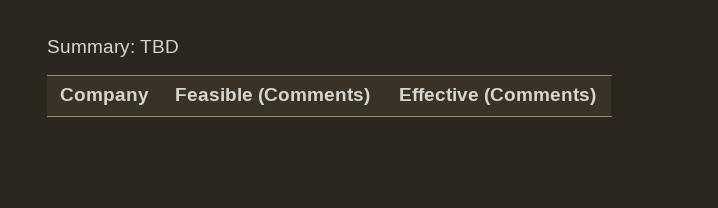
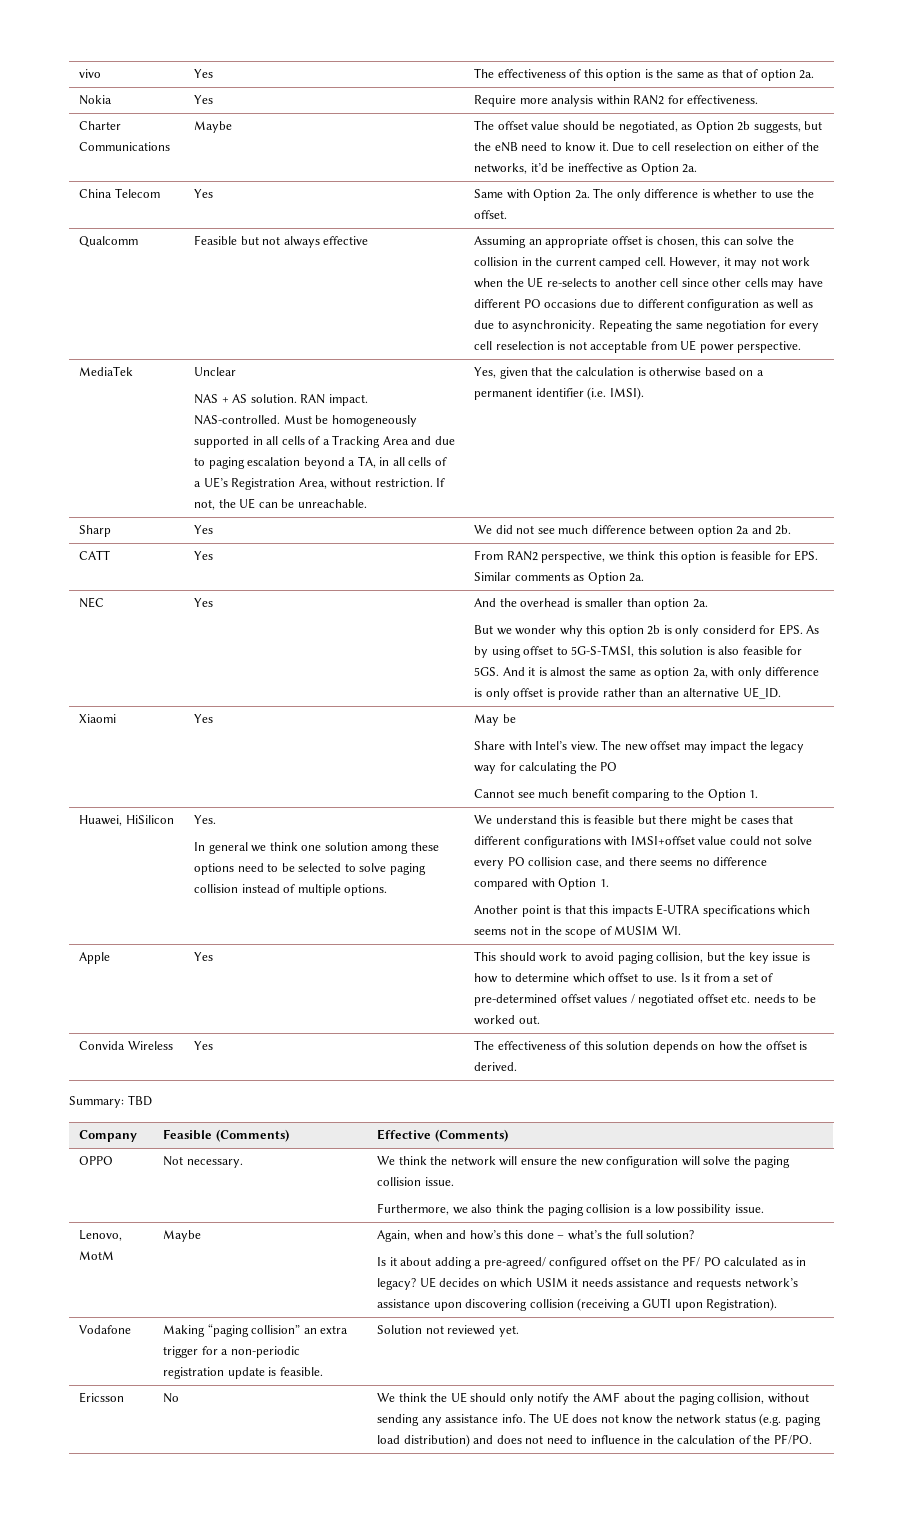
(47, 48) none -> [79,69,102,78] [194,69,214,78] [474,68,815,81] [79,95,113,105] [194,95,214,104] [474,95,759,107] [79,121,122,130] [79,142,171,151] [194,121,233,133] [474,120,823,133] [474,142,819,152] [474,163,698,175] [79,188,160,198] [194,189,214,198] [474,188,814,201] [474,210,508,219] [79,236,139,247] [194,235,369,248] [474,236,794,248] [474,257,811,269] [474,277,823,290] [474,299,813,311] [474,320,820,332] [474,340,802,353] [79,366,134,376] [194,367,237,376] [194,394,368,406] [194,415,417,427] [194,435,455,448] [194,456,447,469] [194,477,446,490] [194,498,367,510] [474,367,764,379] [474,387,644,400] [79,525,112,537] [194,525,214,534] [474,525,792,537] [79,550,111,560] [194,551,214,560] [474,550,819,563] [474,572,645,584] [79,597,105,608] [194,598,214,607] [474,598,708,610] [474,624,820,637] [474,645,803,658] [474,667,820,679] [474,687,781,700] [79,714,117,723] [194,714,214,723] [474,714,516,726] [474,740,805,753] [474,762,618,774] [474,789,759,801] [79,815,174,826] [194,815,217,824] [194,842,439,854] [194,863,426,875] [194,884,388,896] [474,815,794,827] [474,836,812,848] [474,857,768,869] [474,878,609,890] [474,904,811,917] [474,926,681,938] [79,952,111,964] [194,952,214,961] [474,951,810,964] [474,973,774,983] [474,994,816,1006] [474,1015,540,1025] [79,1041,173,1050] [194,1041,214,1050] [474,1040,808,1053] [474,1062,518,1071] vivo | Yes | The effectiveness of this option is the same as that of option 2a. // Nokia | Yes | Require more analysis within RAN2 for effectiveness. // Charter Communications | Maybe | The offset value should be negotiated, as Option 2b suggests, but the eNB need to know it. Due to cell reselection on either of the networks, it’d be ineffective as Option 2a. // China Telecom | Yes | Same with Option 2a. The only difference is whether to use the offset. // Qualcomm | Feasible but not always effective | Assuming an appropriate offset is chosen, this can solve the collision in the current camped cell. However, it may not work when the UE re-selects to another cell since other cells may have different PO occasions due to different configuration as well as due to asynchronicity. Repeating the same negotiation for every cell reselection is not acceptable from UE power perspective. // MediaTek | Unclear // NAS + AS solution. RAN impact. NAS-controlled. Must be homogeneously supported in all cells of a Tracking Area and due to paging escalation beyond a TA, in all cells of a UE’s Registration Area, without restriction. If not, the UE can be unreachable. | Yes, given that the calculation is otherwise based on a permanent identifier (i.e. IMSI). // Sharp | Yes | We did not see much difference between option 2a and 2b. // CATT | Yes | From RAN2 perspective, we think this option is feasible for EPS. Similar comments as Option 2a. // NEC | Yes | And the overhead is smaller than option 2a. // But we wonder why this option 2b is only considerd for EPS. As by using offset to 5G-S-TMSI, this solution is also feasible for 5GS. And it is almost the same as option 2a, with only difference is only offset is provide rather than an alternative UE_ID. // Xiaomi | Yes | May be // Share with Intel’s view. The new offset may impact the legacy way for calculating the PO // Cannot see much benefit comparing to the Option 1. // Huawei, HiSilicon | Yes. // In general we think one solution among these options need to be selected to solve paging collision instead of multiple options. | We understand this is feasible but there might be cases that different configurations with IMSI+offset value could not solve every PO collision case, and there seems no difference compared with Option 1. // Another point is that this impacts E-UTRA specifications which seems not in the scope of MUSIM WI. // Apple | Yes | This should work to avoid paging collision, but the key issue is how to determine which offset to use. Is it from a set of pre-determined offset values / negotiated offset etc. needs to be worked out. // Convida Wireless | Yes | The effectiveness of this solution depends on how the offset is derived. //
(597, 96) none -> [79,1156,114,1165] [163,1156,243,1168] [377,1156,791,1168] [377,1177,454,1186] [377,1203,764,1216] [79,1230,123,1241] [79,1251,115,1260] [163,1230,202,1242] [377,1230,695,1242] [377,1256,807,1269] [377,1277,798,1290] [377,1298,778,1311] [79,1325,132,1334] [163,1324,349,1337] [163,1346,300,1358] [163,1367,323,1379] [377,1325,519,1337] [79,1392,125,1403] [163,1393,180,1403] [377,1392,809,1405] [377,1413,821,1426] [377,1434,812,1447] // OPPO | Not necessary. | We think the network will ensure the new configuration will solve the paging collision issue. // Furthermore, we also think the paging collision is a low possibility issue. // Lenovo, MotM | Maybe | Again, when and how’s this done – what’s the full solution? // Is it about adding a pre-agreed/ configured offset on the PF/ PO calculated as in legacy? UE decides on which USIM it needs assistance and requests network’s assistance upon discovering collision (receiving a GUTI upon Registration). // Vodafone | Making “paging collision” an extra trigger for a non-periodic registration update is feasible. | Solution not reviewed yet. // Ericsson | No | We think the UE should only notify the AMF about the paging collision, without sending any assistance info. The UE does not know the network status (e.g. paging load distribution) and does not need to influence in the calculation of the PF/PO.

